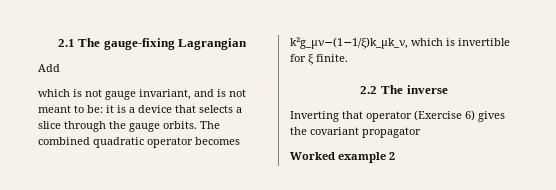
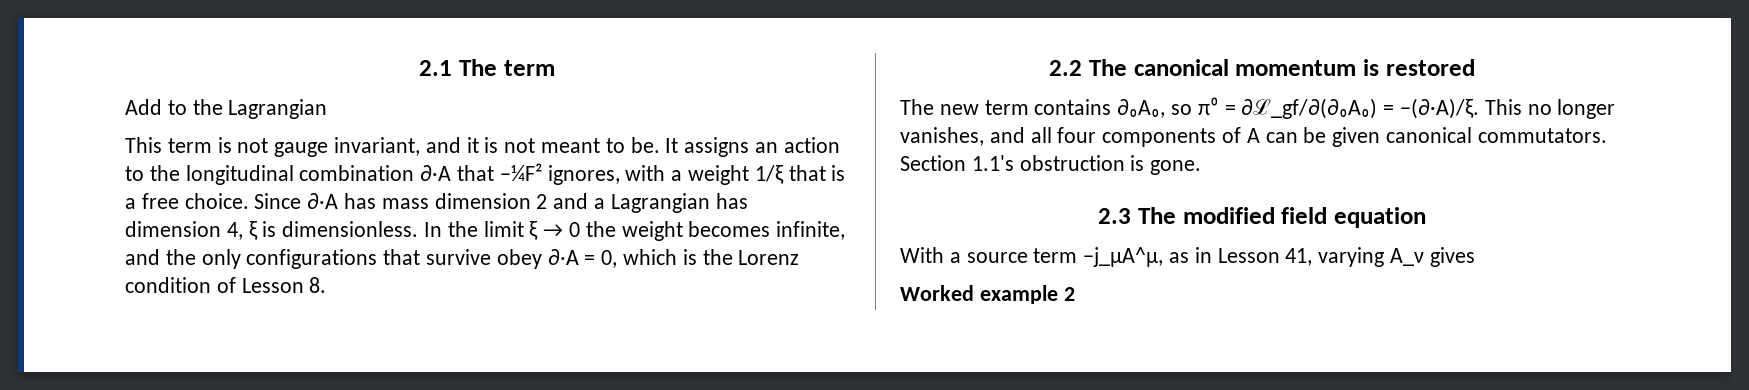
[103,38,175,50] gauge-fixing -> [503,60,555,76] [125,99,223,115] term // Add to the
[38,64,60,72] [38,89,70,97] Add // which -> [125,137,212,153] This term
(214, 93) none -> [466,137,479,153] it
[87,105,242,113] [38,121,220,132] [38,137,240,148] [290,37,510,49] [290,53,348,65] [360,85,448,94] [290,110,505,122] [290,127,421,138] be: it is a device that selects a slice through the gauge orbits. The combined quadratic operator becomes k²g_μν−(1−1/ξ)k_μk_ν, which is invertible for ξ finite. // 2.2 The inverse // Inverting that operator (Exercise 6) gives the covariant propagator -> [630,137,840,157] [125,163,846,185] [125,193,748,213] [125,221,846,241] [125,249,800,269] [125,277,327,293] [1049,59,1475,76] [900,97,1616,119] [900,127,1607,147] [900,155,1202,175] [1098,207,1426,228] [900,247,1475,267] be. It assigns an action to the longitudinal combination ∂·A that −¼F² ignores, with a weight 1/ξ that is a free choice. Since ∂·A has mass dimension 2 and a Lagrangian has dimension 4, ξ is dimensionless. In the limit ξ → 0 the weight becomes infinite, and the only configurations that survive obey ∂·A = 0, which is the Lorenz condition of Lesson 8. // 2.2 The canonical momentum is restored // The new term contains ∂₀A₀, so π⁰ = ∂ℒ_gf/∂(∂₀A₀) = −(∂·A)/ξ. This no longer vanishes, and all four components of A can be given canonical commutators. Section 1.1's obstruction is gone. // 2.3 The modified field equation // With a source term −j_μA^μ, as in Lesson 41, varying A_ν gives

